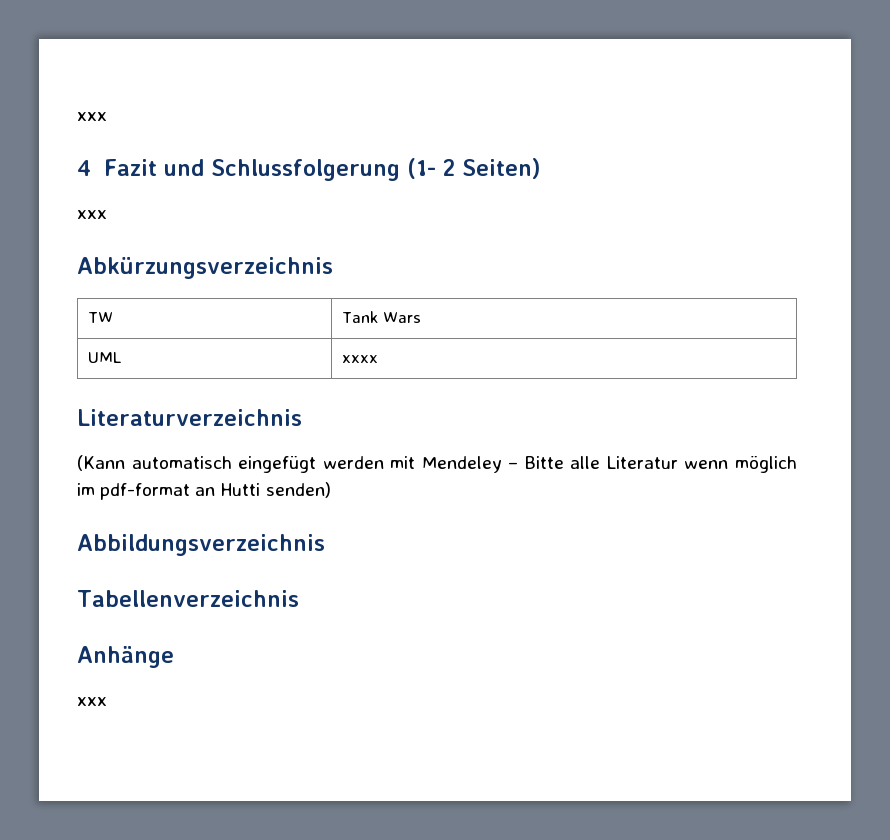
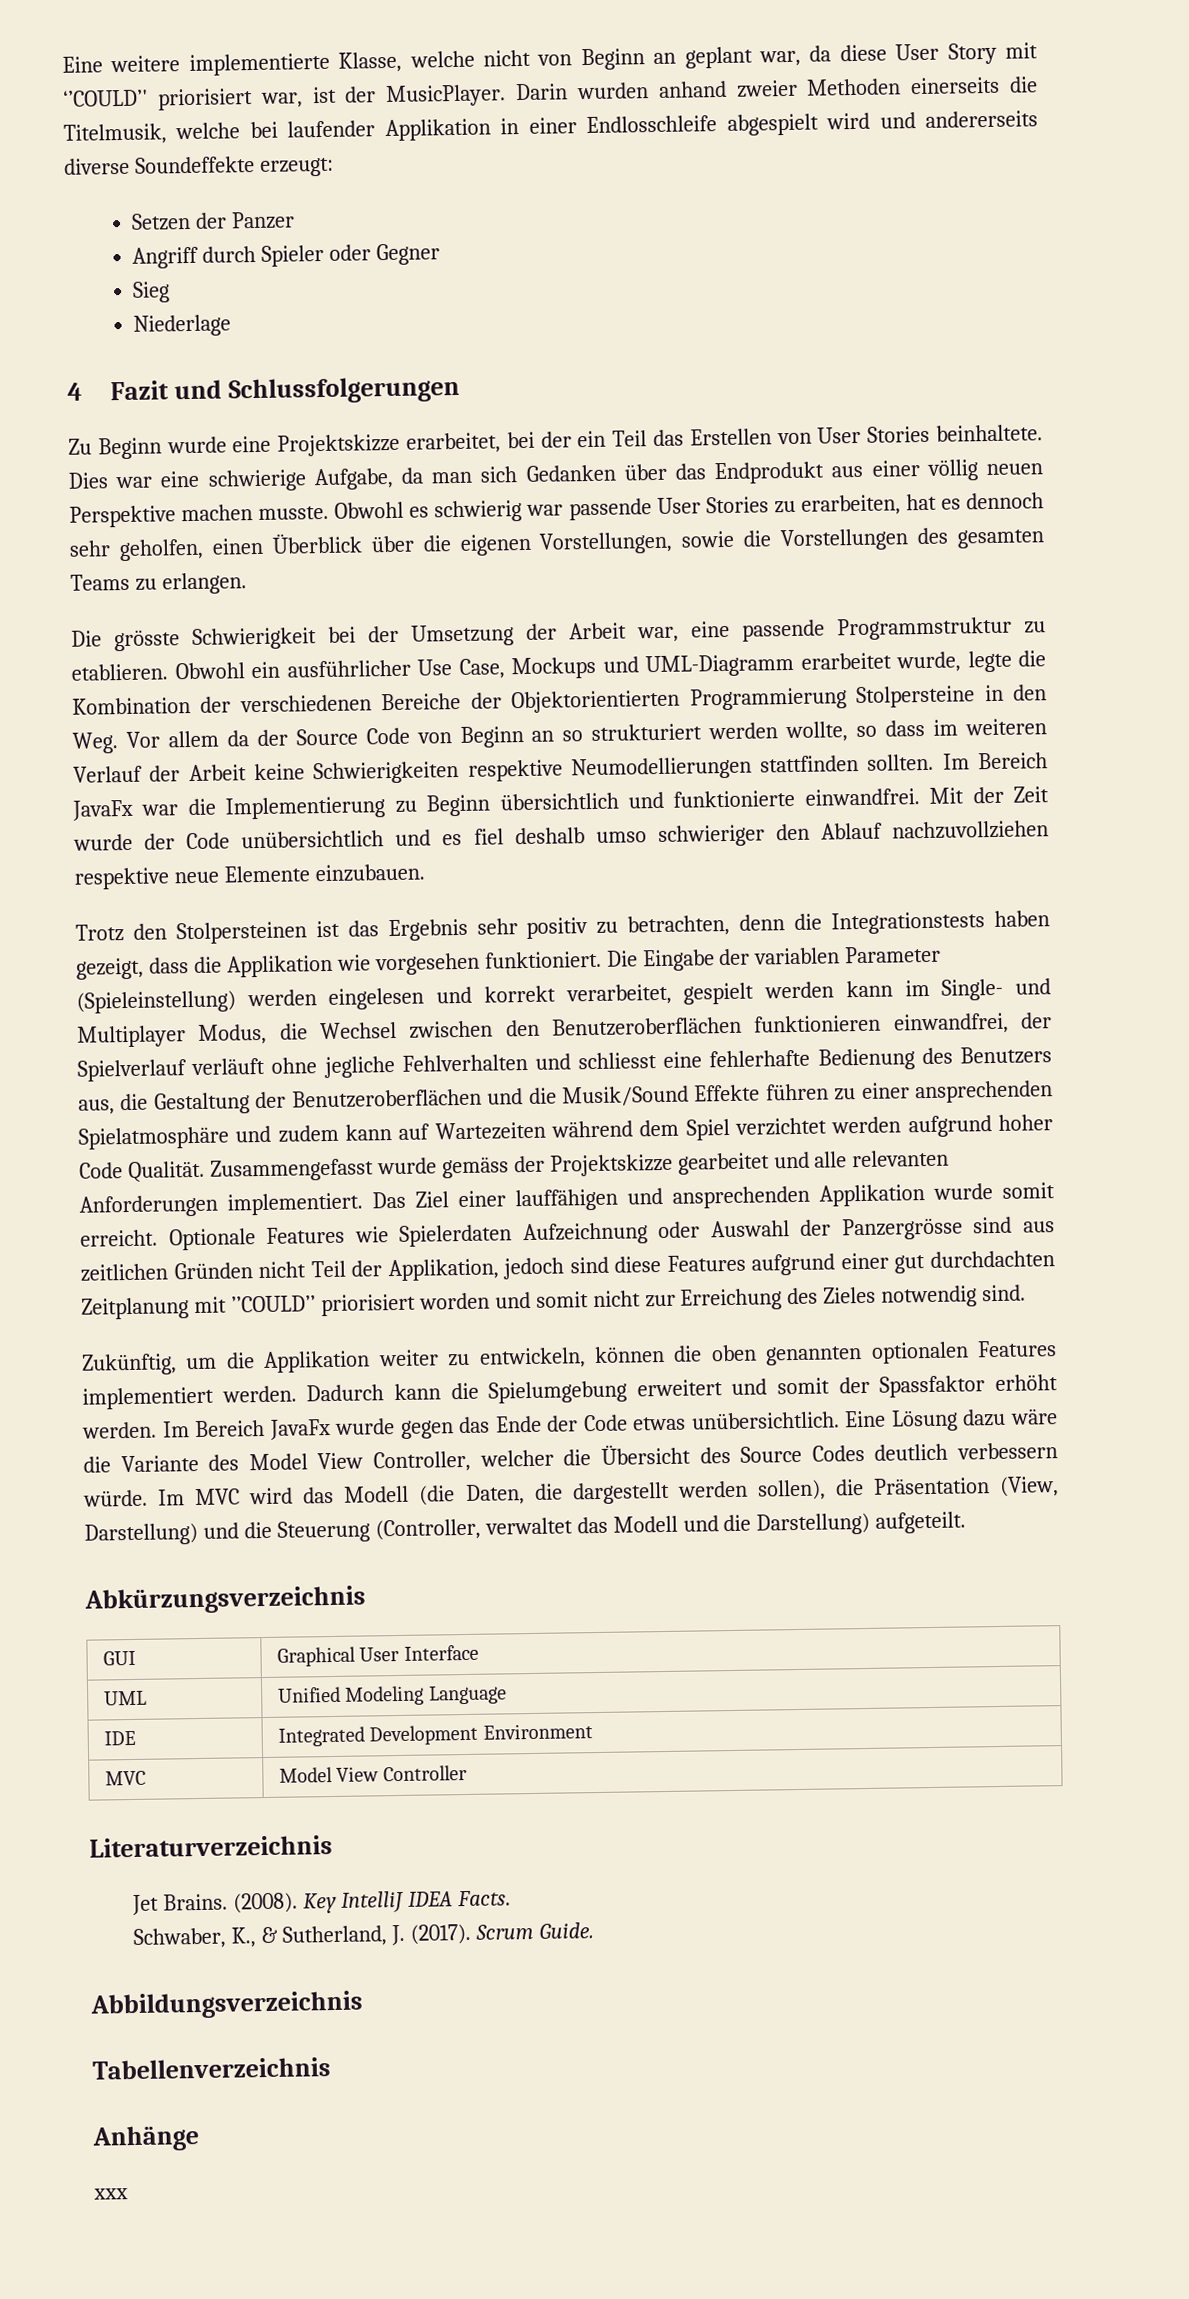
[77,112,107,121] [77,158,542,181] [77,210,107,219] [77,257,333,279] [88,312,114,323] [342,311,422,323] [88,352,122,363] [342,355,379,363] [77,409,302,426] [77,455,797,473] [77,482,331,500] xxx // 4 Fazit und Schlussfolgerung (1- 2 Seiten) // xxx // Abkürzungsverzeichnis // TW | Tank Wars // UML | xxxx // Literaturverzeichnis // (Kann automatisch eingefügt werden mit Mendeley – Bitte alle Literatur wenn möglich im pdf-format an Hutti senden) -> [62,42,1038,76] [63,76,1038,111] [63,110,1038,145] [64,155,334,177] [131,211,296,231] [132,243,441,269] [132,281,171,303] [133,314,232,337] [67,375,461,405] [68,424,1043,460] [68,459,1044,492] [69,492,1044,528] [69,527,1045,562] [70,572,247,595] [71,616,1046,652] [71,650,1046,681] [72,684,1047,715] [72,718,1048,754] [73,752,1048,785] [72,786,1049,821] [73,820,1049,851] [74,863,425,890] [75,910,1050,945] [76,945,942,980] [76,978,1052,1014] [77,1012,1052,1048] [77,1046,1053,1082] [78,1080,1053,1115] [78,1114,1054,1150] [79,1149,950,1183] [79,1182,1055,1218] [80,1216,1055,1251] [80,1250,1055,1282] [81,1284,1027,1320] [82,1340,1057,1376] [82,1374,1058,1410] [82,1408,1058,1440] [83,1442,1059,1473] [83,1476,1059,1507] [84,1511,967,1546] [84,1585,366,1615] [103,1650,137,1666] [277,1644,479,1667] [104,1690,148,1706] [278,1685,507,1706] [104,1730,137,1746] [278,1723,593,1747] [105,1770,147,1786] [279,1764,467,1783] [89,1835,333,1858] [132,1890,511,1916] [133,1922,594,1950] Eine weitere implementierte Klasse, welche nicht von Beginn an geplant war, da diese User Story mit ‘’COULD’' priorisiert war, ist der MusicPlayer. Darin wurden anhand zweier Methoden einerseits die Titelmusik, welche bei laufender Applikation in einer Endlosschleife abgespielt wird und andererseits diverse Soundeffekte erzeugt: // Setzen der Panzer // Angriff durch Spieler oder Gegner // Sieg // Niederlage // 4 Fazit und Schlussfolgerungen // Zu Beginn wurde eine Projektskizze erarbeitet, bei der ein Teil das Erstellen von User Stories beinhaltete. Dies war eine schwierige Aufgabe, da man sich Gedanken über das Endprodukt aus einer völlig neuen Perspektive machen musste. Obwohl es schwierig war passende User Stories zu erarbeiten, hat es dennoch sehr geholfen, einen Überblick über die eigenen Vorstellungen, sowie die Vorstellungen des gesamten Teams zu erlangen. // Die grösste Schwierigkeit bei der Umsetzung der Arbeit war, eine passende Programmstruktur zu etablieren. Obwohl ein ausführlicher Use Case, Mockups und UML-Diagramm erarbeitet wurde, legte die Kombination der verschiedenen Bereiche der Objektorientierten Programmierung Stolpersteine in den Weg. Vor allem da der Source Code von Beginn an so strukturiert werden wollte, so dass im weiteren Verlauf der Arbeit keine Schwierigkeiten respektive Neumodellierungen stattfinden sollten. Im Bereich JavaFx war die Implementierung zu Beginn übersichtlich und funktionierte einwandfrei. Mit der Zeit wurde der Code unübersichtlich und es fiel deshalb umso schwieriger den Ablauf nachzuvollziehen respektive neue Elemente einzubauen. // Trotz den Stolpersteinen ist das Ergebnis sehr positiv zu betrachten, denn die Integrationstests haben gezeigt, dass die Applikation wie vorgesehen funktioniert. Die Eingabe der variablen Parameter (Spieleinstellung) werden eingelesen und korrekt verarbeitet, gespielt werden kann im Single- und Multiplayer Modus, die Wechsel zwischen den Benutzeroberflächen funktionieren einwandfrei, der Spielverlauf verläuft ohne jegliche Fehlverhalten und schliesst eine fehlerhafte Bedienung des Benutzers aus, die Gestaltung der Benutzeroberflächen und die Musik/Sound Effekte führen zu einer ansprechenden Spielatmosphäre und zudem kann auf Wartezeiten während dem Spiel verzichtet werden aufgrund hoher Code Qualität. Zusammengefasst wurde gemäss der Projektskizze gearbeitet und alle relevanten Anforderungen implementiert. Das Ziel einer lauffähigen und ansprechenden Applikation wurde somit erreicht. Optionale Features wie Spielerdaten Aufzeichnung oder Auswahl der Panzergrösse sind aus zeitlichen Gründen nicht Teil der Applikation, jedoch sind diese Features aufgrund einer gut durchdachten Zeitplanung mit ’’COULD’’ priorisiert worden und somit nicht zur Erreichung des Zieles notwendig sind. // Zukünftig, um die Applikation weiter zu entwickeln, können die oben genannten optionalen Features implementiert werden. Dadurch kann die Spielumgebung erweitert und somit der Spassfaktor erhöht werden. Im Bereich JavaFx wurde gegen das Ende der Code etwas unübersichtlich. Eine Lösung dazu wäre die Variante des Model View Controller, welcher die Übersicht des Source Codes deutlich verbessern würde. Im MVC wird das Modell (die Daten, die dargestellt werden sollen), die Präsentation (View, Darstellung) und die Steuerung (Controller, verwaltet das Modell und die Darstellung) aufgeteilt. // Abkürzungsverzeichnis // GUI | Graphical User Interface // UML | Unified Modeling Language // IDE | Integrated Development Environment // MVC | Model View Controller // Literaturverzeichnis // Jet Brains. (2008). Key IntelliJ IDEA Facts. // Schwaber, K., & Sutherland, J. (2017). Scrum Guide.

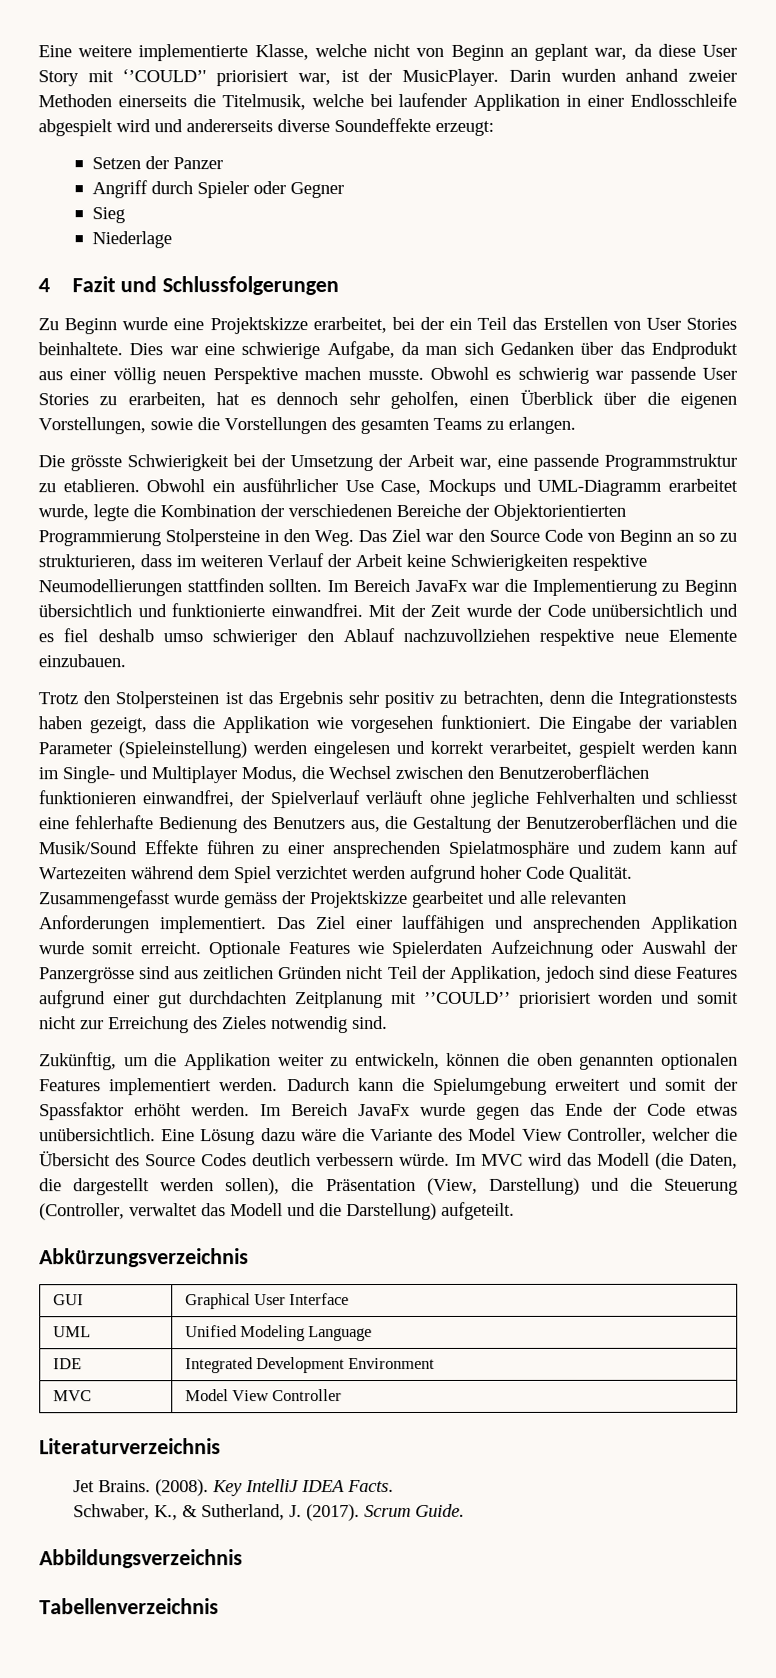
[125,729,288,748] Vor allem da der -> [358,528,485,543] Das Ziel war den
[591,721,878,743] strukturiert werden wollte, so -> [719,532,738,542] [38,554,136,571] zu strukturieren,
[92,2125,199,2152] [93,2188,128,2200] // Anhänge // xxx -> (219, 1606) none

